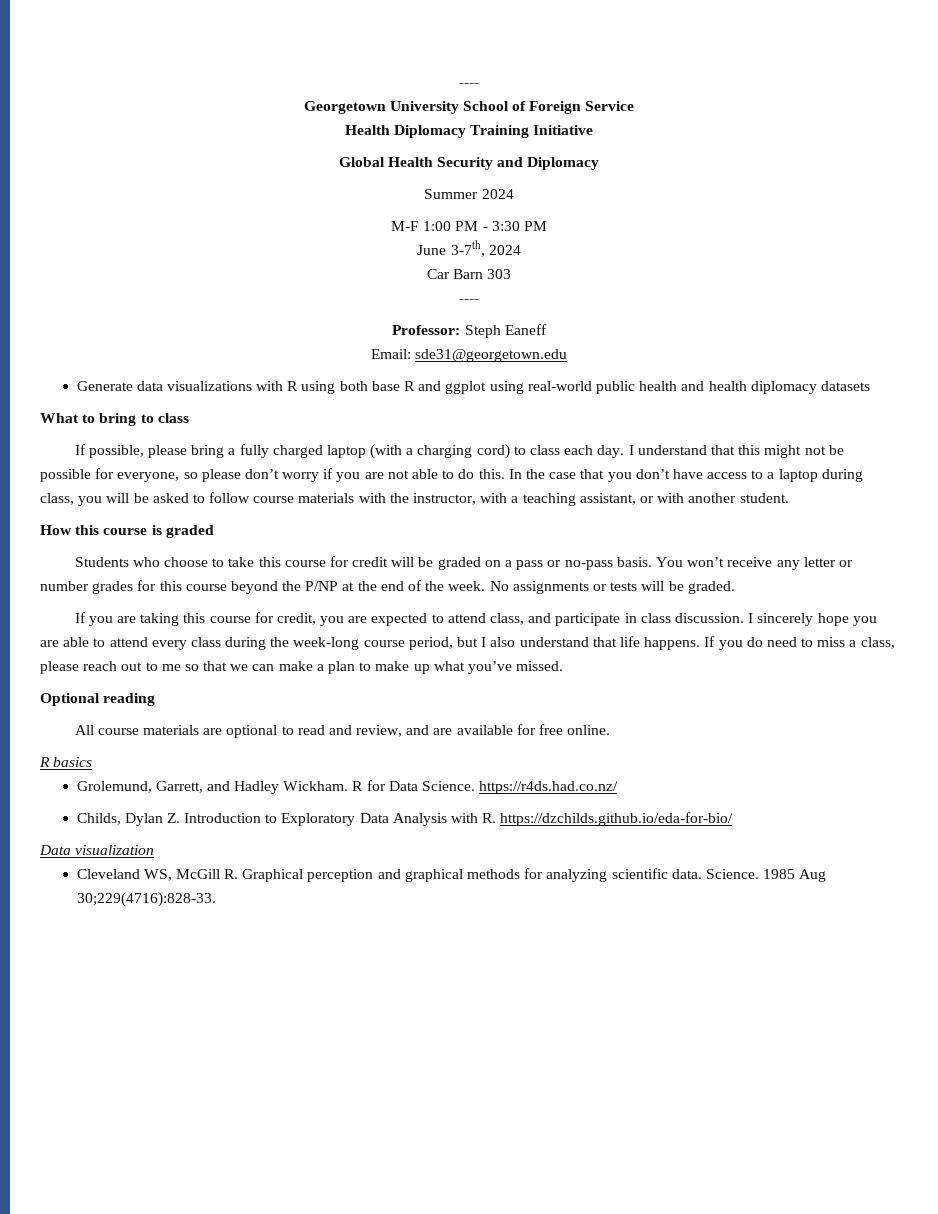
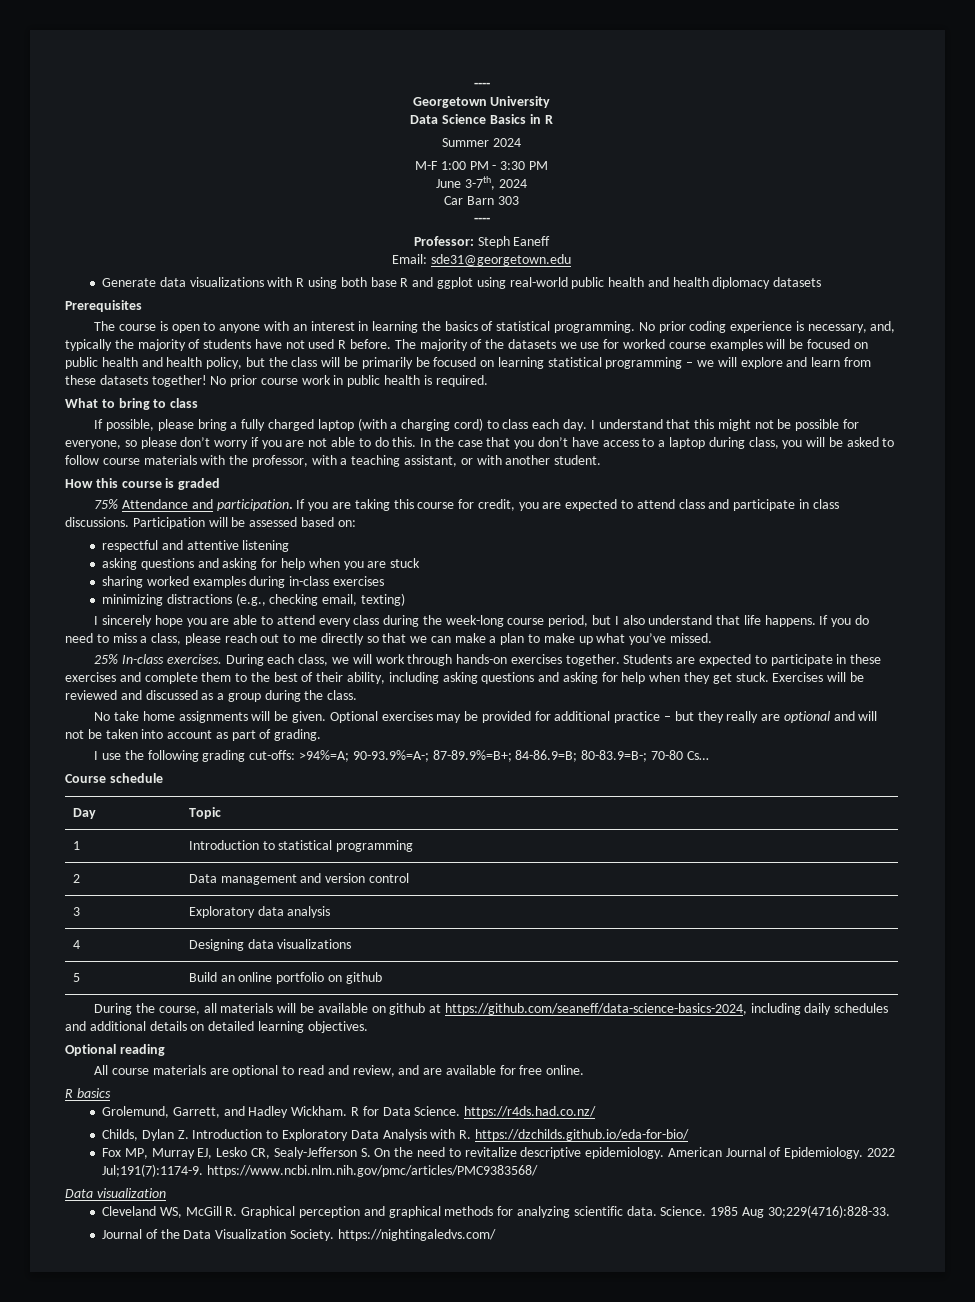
[462,101,635,114] [344,125,594,138] [338,157,600,170] School of Foreign Service // Health Diplomacy Training Initiative // Global Health Security and Diplomacy -> [410,114,553,124] // Data Science Basics in R
(870, 386) none -> [65,300,142,312] [94,321,896,333] [65,339,868,351] [65,357,871,369] [65,375,488,387] // Prerequisites // The course is open to anyone with an interest in learning the basics of statistical programming. No prior coding experience is necessary, and, typically the majority of students have not used R before. The majority of the datasets we use for worked course examples will be focused on public health and health policy, but the class will be primarily be focused on learning statistical programming – we will explore and learn from these datasets together! No prior course work in public health is required.
[413,493,477,505] instructor, -> [251,455,308,467] professor,
[74,556,853,570] [40,580,735,594] Students who choose to take this course for credit will be graded on a pass or no-pass basis. You won’t receive any letter or number grades for this course beyond the P/NP at the end of the week. No assignments or tests will be graded. // -> [94,499,293,511] 75% Attendance and participation.
[490,613,525,625] class, -> [678,499,705,509] class
[674,613,744,623] discussion. -> [65,517,356,529] [102,540,290,552] [102,558,421,570] [102,576,385,588] [102,593,406,606] discussions. Participation will be assessed based on: // respectful and attentive listening // asking questions and asking for help when you are stuck // sharing worked examples during in-class exercises // minimizing distractions (e.g., checking email, texting) //
(181, 667) none -> [320,633,364,645] directly
(564, 666) none -> [94,654,882,666] [65,672,864,684] [65,690,358,702] [94,711,878,723] [65,729,322,741] [94,750,709,762] [65,773,163,783] [72,808,96,819] [188,807,221,819] [72,841,80,850] [188,840,414,852] [72,874,80,883] [188,873,409,885] [72,907,80,916] [188,906,331,918] [72,940,80,949] [188,939,352,951] [72,973,80,982] [188,972,382,984] [94,1003,889,1015] [65,1021,368,1033] // 25% In-class exercises. During each class, we will work through hands-on exercises together. Students are expected to participate in these exercises and complete them to the best of their ability, including asking questions and asking for help when they get stuck. Exercises will be reviewed and discussed as a group during the class. // No take home assignments will be given. Optional exercises may be provided for additional practice – but they really are optional and will not be taken into account as part of grading. // I use the following grading cut-offs: >94%=A; 90-93.9%=A-; 87-89.9%=B+; 84-86.9=B; 80-83.9=B-; 70-80 Cs… // Course schedule // Day | Topic // 1 | Introduction to statistical programming // 2 | Data management and version control // 3 | Exploratory data analysis // 4 | Designing data visualizations // 5 | Build an online portfolio on github // During the course, all materials will be available on github at https://github.com/seaneff/data-science-basics-2024, including daily schedules and additional details on detailed learning objectives.
(734, 819) none -> [102,1147,895,1159] [102,1164,538,1177] // Fox MP, Murray EJ, Lesko CR, Sealy-Jefferson S. On the need to revitalize descriptive epidemiology. American Journal of Epidemiology. 2022 Jul;191(7):1174-9. https://www.ncbi.nlm.nih.gov/pmc/articles/PMC9383568/
(216, 899) none -> [102,1229,496,1241] // Journal of the Data Visualization Society. https://nightingaledvs.com/

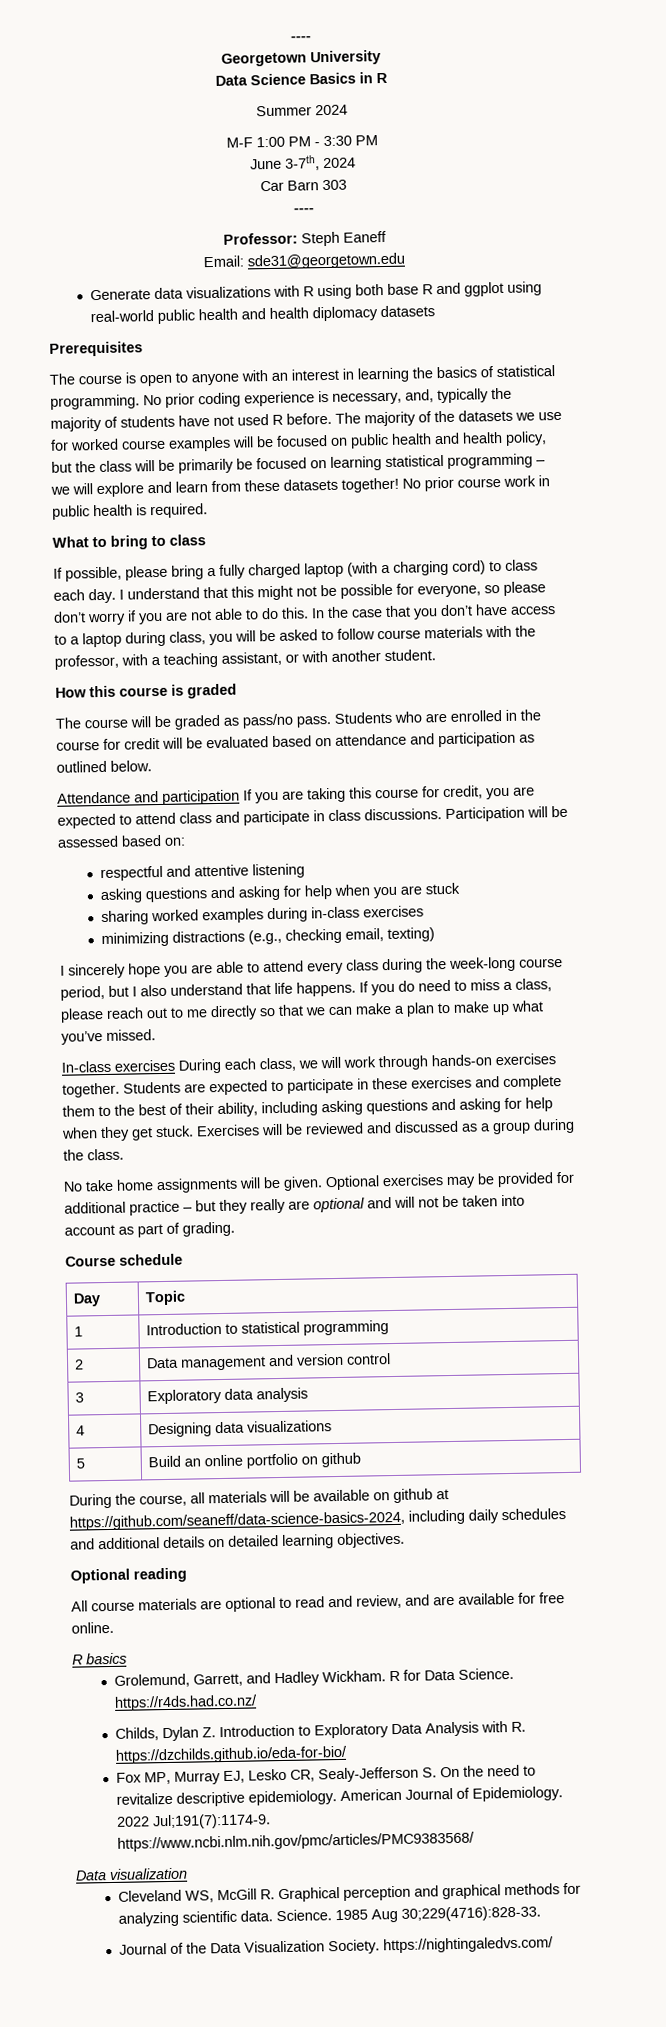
[94,499,119,509] 75% -> [55,709,541,730] [56,731,535,751] [56,760,152,773] The course will be graded as pass/no pass. Students who are enrolled in the course for credit will be evaluated based on attendance and participation as outlined below. //
[216,499,293,511] participation. -> [162,789,240,805] participation
[94,654,222,664] 25% In-class exercises. -> [61,1059,175,1073] In-class exercises
[94,750,709,762] // I use the following grading cut-offs: >94%=A; 90-93.9%=A-; 87-89.9%=B+; 84-86.9=B; 80-83.9=B-; 70-80 Cs… -> (235, 1229) none

